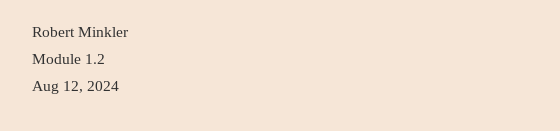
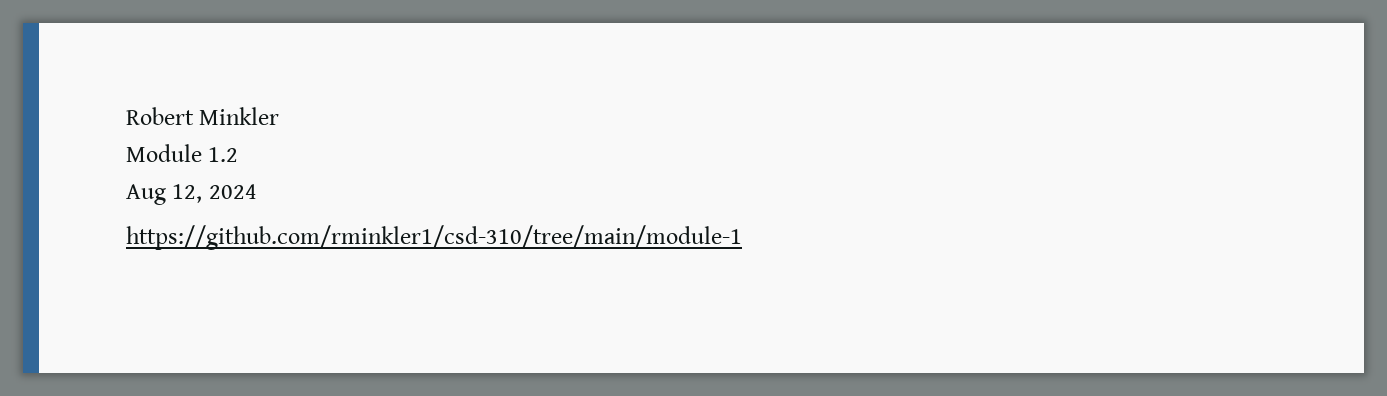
(120, 86) none -> [126,225,742,250] // https://github.com/rminkler1/csd-310/tree/main/module-1

